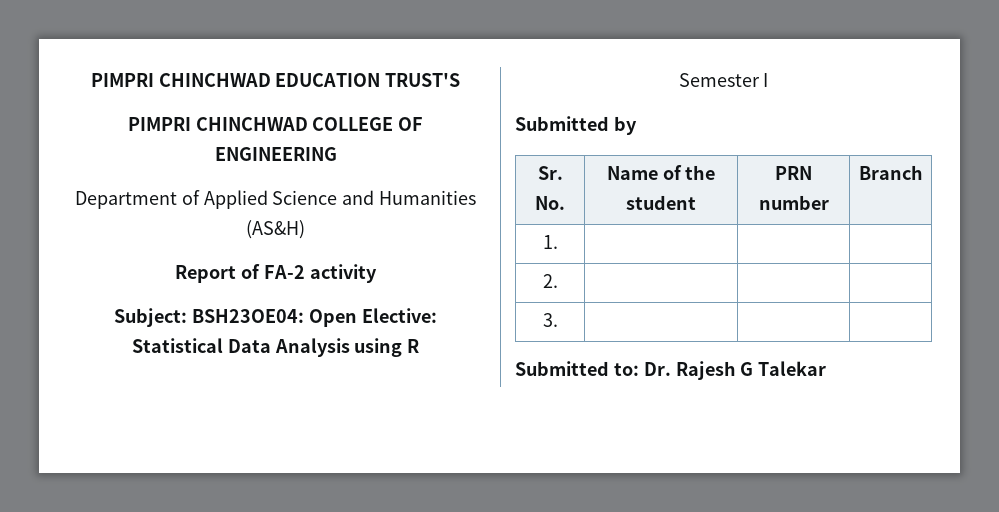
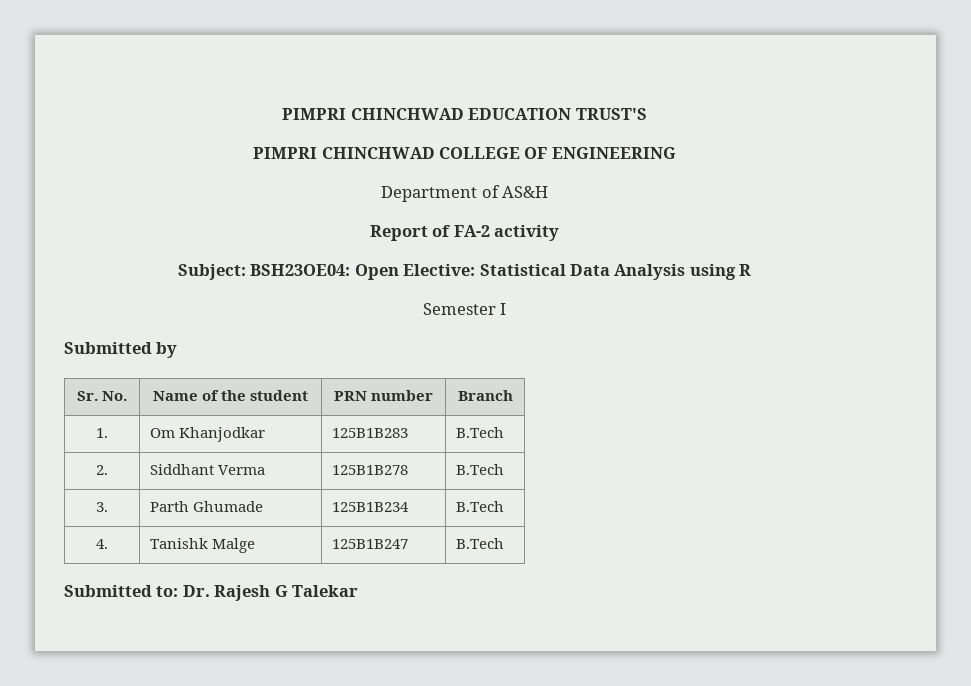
[203,190,477,209] [246,220,305,239] Applied Science and Humanities (AS&H) -> [501,186,548,198] AS&H
[542,274,558,288] [542,313,558,327] | | // 2. | | | // 3. | | | -> [150,427,266,442] [332,428,409,438] [456,427,505,438] [96,465,108,475] [150,464,266,475] [332,465,409,475] [456,464,505,475] [96,502,108,512] [150,501,264,512] [332,502,410,512] [456,501,505,512] [96,539,108,549] [150,538,256,553] [332,539,409,549] [456,538,505,549] Om Khanjodkar | 125B1B283 | B.Tech // 2. | Siddhant Verma | 125B1B278 | B.Tech // 3. | Parth Ghumade | 125B1B234 | B.Tech // 4. | Tanishk Malge | 125B1B247 | B.Tech

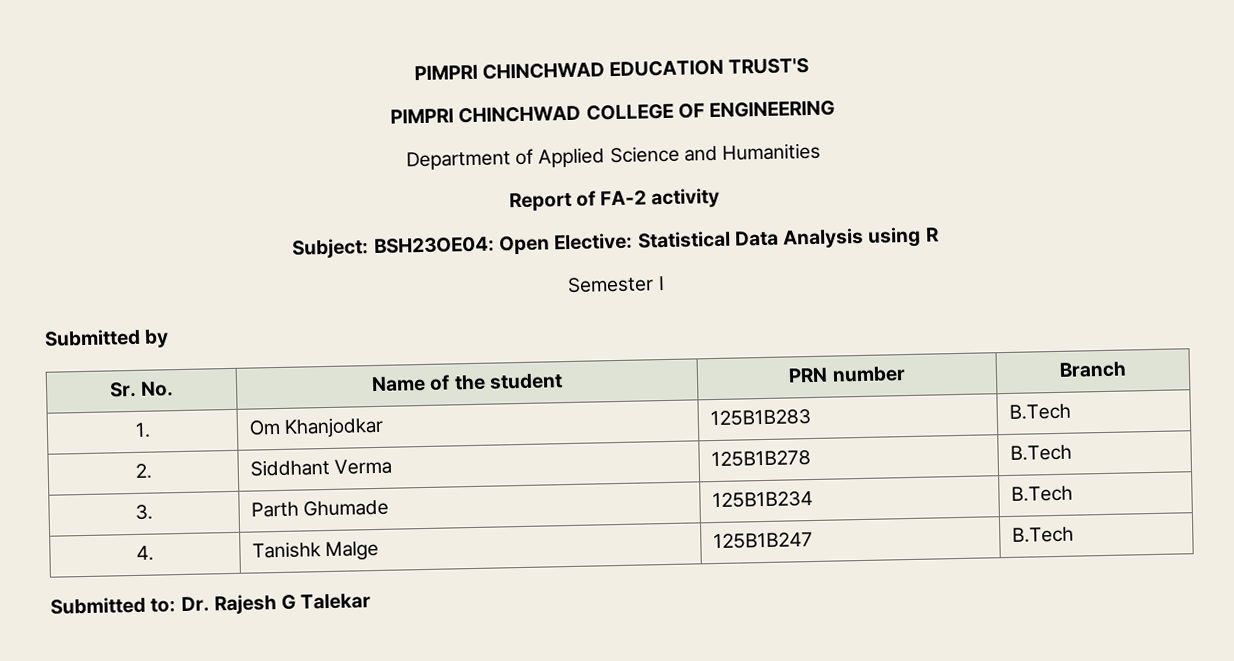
[501,186,548,198] AS&H -> [538,142,822,168] Applied Science and Humanities

